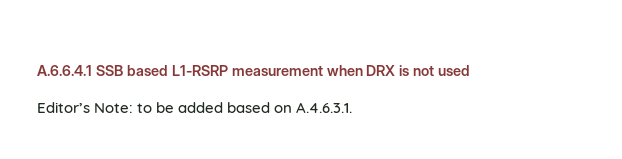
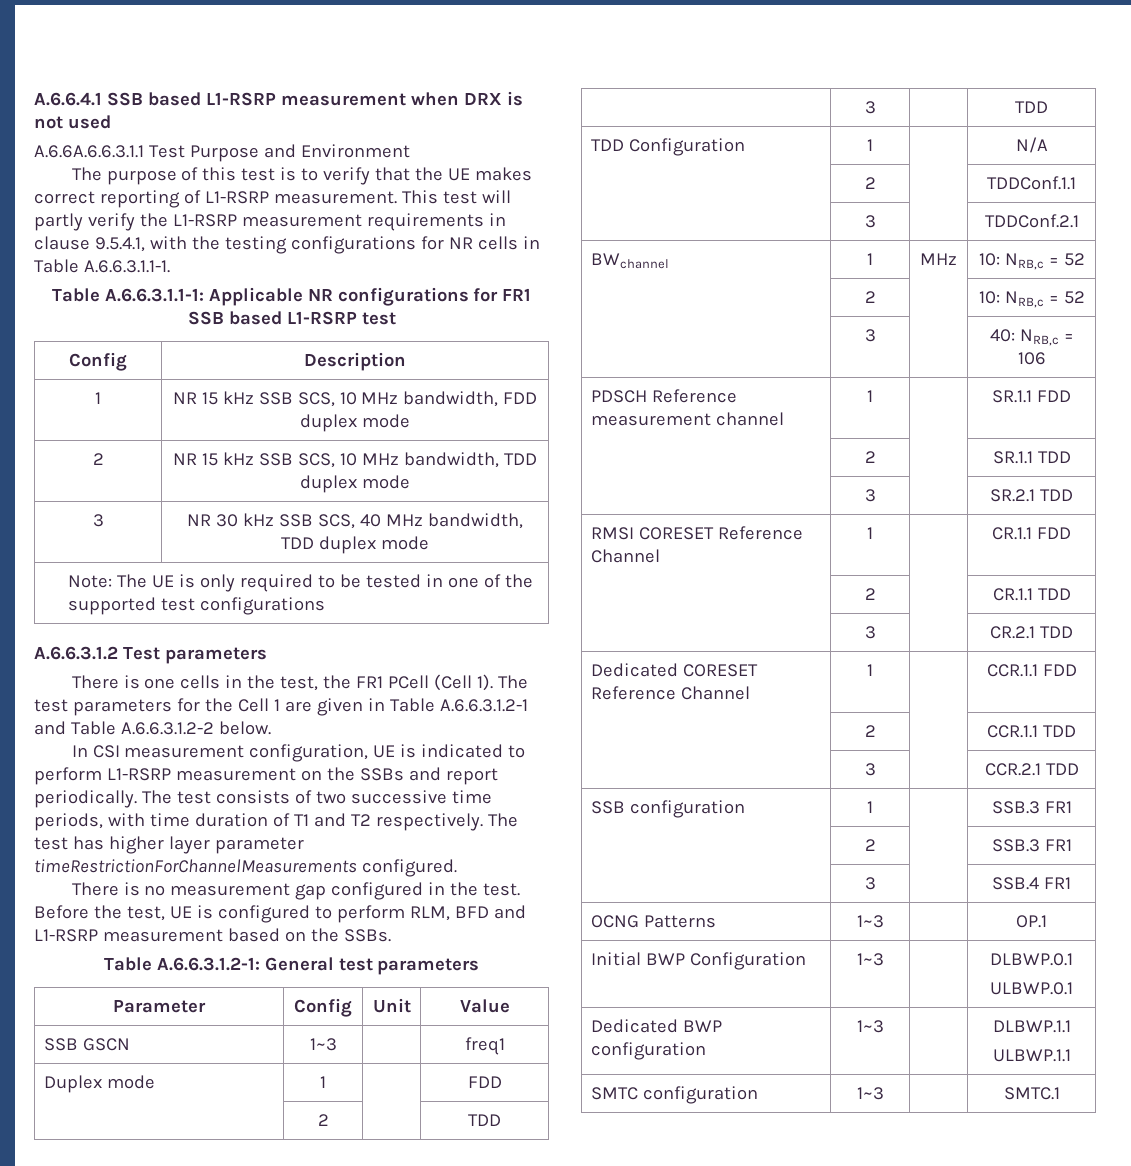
[37,102,353,113] Editor’s Note: to be added based on A.4.6.3.1. -> [34,144,410,162] [71,167,533,185] [34,190,511,208] [34,213,506,231] [34,236,540,254] [34,259,170,273] [51,287,532,306] [187,311,396,325] [69,352,127,371] [304,352,406,371] [95,392,101,404] [172,391,538,407] [300,414,410,432] [92,453,104,465] [173,452,537,468] [300,475,410,493] [92,514,104,527] [187,513,523,529] [281,536,429,554] [68,574,534,592] [68,597,326,615] [34,646,267,664] [71,674,529,691] [34,698,528,716] [34,721,271,735] [71,744,526,762] [34,767,498,785] [34,790,492,808] [34,813,518,831] [34,836,304,854] [34,859,457,877] [71,882,521,900] [34,905,526,923] [34,928,391,942] [103,957,480,975] [113,1000,206,1013] [294,998,352,1017] [372,998,411,1013] [459,999,510,1013] [43,1038,130,1051] [309,1038,337,1051] [464,1037,505,1055] [43,1075,155,1093] [320,1076,326,1088] [467,1076,502,1088] [317,1114,329,1126] [468,1114,501,1126] [864,101,876,114] [1015,101,1048,113] [590,138,745,156] [867,139,873,151] [1015,137,1048,153] [864,177,876,189] [987,176,1076,190] [864,215,876,228] [984,214,1079,228] [590,253,669,269] [867,253,873,265] [920,253,957,265] [978,253,1085,270] [864,291,876,303] [978,291,1085,308] [864,329,876,342] [989,329,1074,346] [1017,352,1046,365] [590,389,737,403] [590,412,784,426] [867,390,873,402] [992,390,1071,403] [864,451,876,463] [992,451,1071,464] [864,489,876,502] [990,489,1073,502] [590,526,803,540] [590,549,660,563] [867,527,873,539] [992,527,1071,540] [864,588,876,600] [992,588,1071,601] [864,626,876,639] [990,626,1073,639] [590,663,758,677] [590,686,750,700] [867,664,873,676] [986,664,1077,677] [864,725,876,737] [987,725,1076,738] [864,763,876,776] [984,763,1079,776] [590,800,745,818] [867,801,873,813] [991,801,1072,814] [864,839,876,851] [991,839,1072,852] [864,877,876,890] [992,877,1071,890] [590,915,716,928] [856,915,884,928] [1016,915,1047,928] [590,952,806,970] [856,953,884,966] [990,953,1073,966] [990,982,1073,995] [590,1019,722,1033] [590,1042,706,1060] [856,1020,884,1033] [992,1020,1071,1033] [992,1049,1071,1062] [590,1086,758,1104] [856,1087,884,1100] [1003,1087,1060,1100] A.6.6A.6.6.3.1.1 Test Purpose and Environment // The purpose of this test is to verify that the UE makes correct reporting of L1-RSRP measurement. This test will partly verify the L1-RSRP measurement requirements in clause 9.5.4.1, with the testing configurations for NR cells in Table A.6.6.3.1.1-1. // Table A.6.6.3.1.1-1: Applicable NR configurations for FR1 SSB based L1-RSRP test // Config | Description // 1 | NR 15 kHz SSB SCS, 10 MHz bandwidth, FDD duplex mode // 2 | NR 15 kHz SSB SCS, 10 MHz bandwidth, TDD duplex mode // 3 | NR 30 kHz SSB SCS, 40 MHz bandwidth, TDD duplex mode // Note: The UE is only required to be tested in one of the supported test configurations // A.6.6.3.1.2 Test parameters // There is one cells in the test, the FR1 PCell (Cell 1). The test parameters for the Cell 1 are given in Table A.6.6.3.1.2-1 and Table A.6.6.3.1.2-2 below. // In CSI measurement configuration, UE is indicated to perform L1-RSRP measurement on the SSBs and report periodically. The test consists of two successive time periods, with time duration of T1 and T2 respectively. The test has higher layer parameter timeRestrictionForChannelMeasurements configured. // There is no measurement gap configured in the test. Before the test, UE is configured to perform RLM, BFD and L1-RSRP measurement based on the SSBs. // Table A.6.6.3.1.2-1: General test parameters // Parameter | Config | Unit | Value // SSB GSCN | 1~3 | | freq1 // Duplex mode | 1 | | FDD // | 2 | | TDD // | 3 | | TDD // TDD Configuration | 1 | | N/A // | 2 | | TDDConf.1.1 // | 3 | | TDDConf.2.1 // BWchannel | 1 | MHz | 10: NRB,c = 52 // | 2 | | 10: NRB,c = 52 // | 3 | | 40: NRB,c = 106 // PDSCH Reference measurement channel | 1 | | SR.1.1 FDD // | 2 | | SR.1.1 TDD // | 3 | | SR.2.1 TDD // RMSI CORESET Reference Channel | 1 | | CR.1.1 FDD // | 2 | | CR.1.1 TDD // | 3 | | CR.2.1 TDD // Dedicated CORESET Reference Channel | 1 | | CCR.1.1 FDD // | 2 | | CCR.1.1 TDD // | 3 | | CCR.2.1 TDD // SSB configuration | 1 | | SSB.3 FR1 // | 2 | | SSB.3 FR1 // | 3 | | SSB.4 FR1 // OCNG Patterns | 1~3 | | OP.1 // Initial BWP Configuration | 1~3 | | DLBWP.0.1 // ULBWP.0.1 // Dedicated BWP configuration | 1~3 | | DLBWP.1.1 // ULBWP.1.1 // SMTC configuration | 1~3 | | SMTC.1

